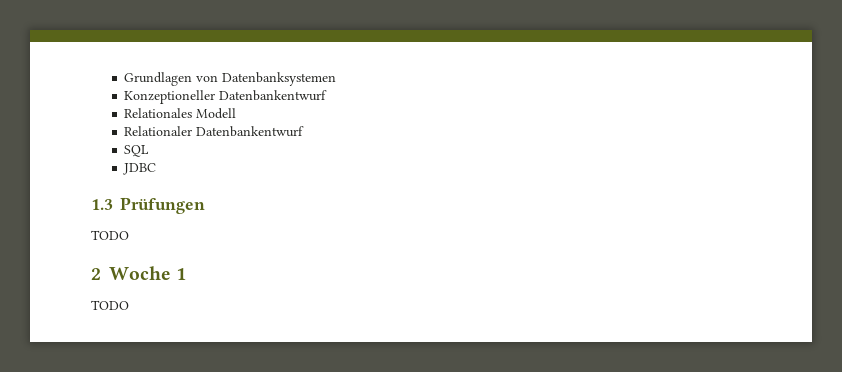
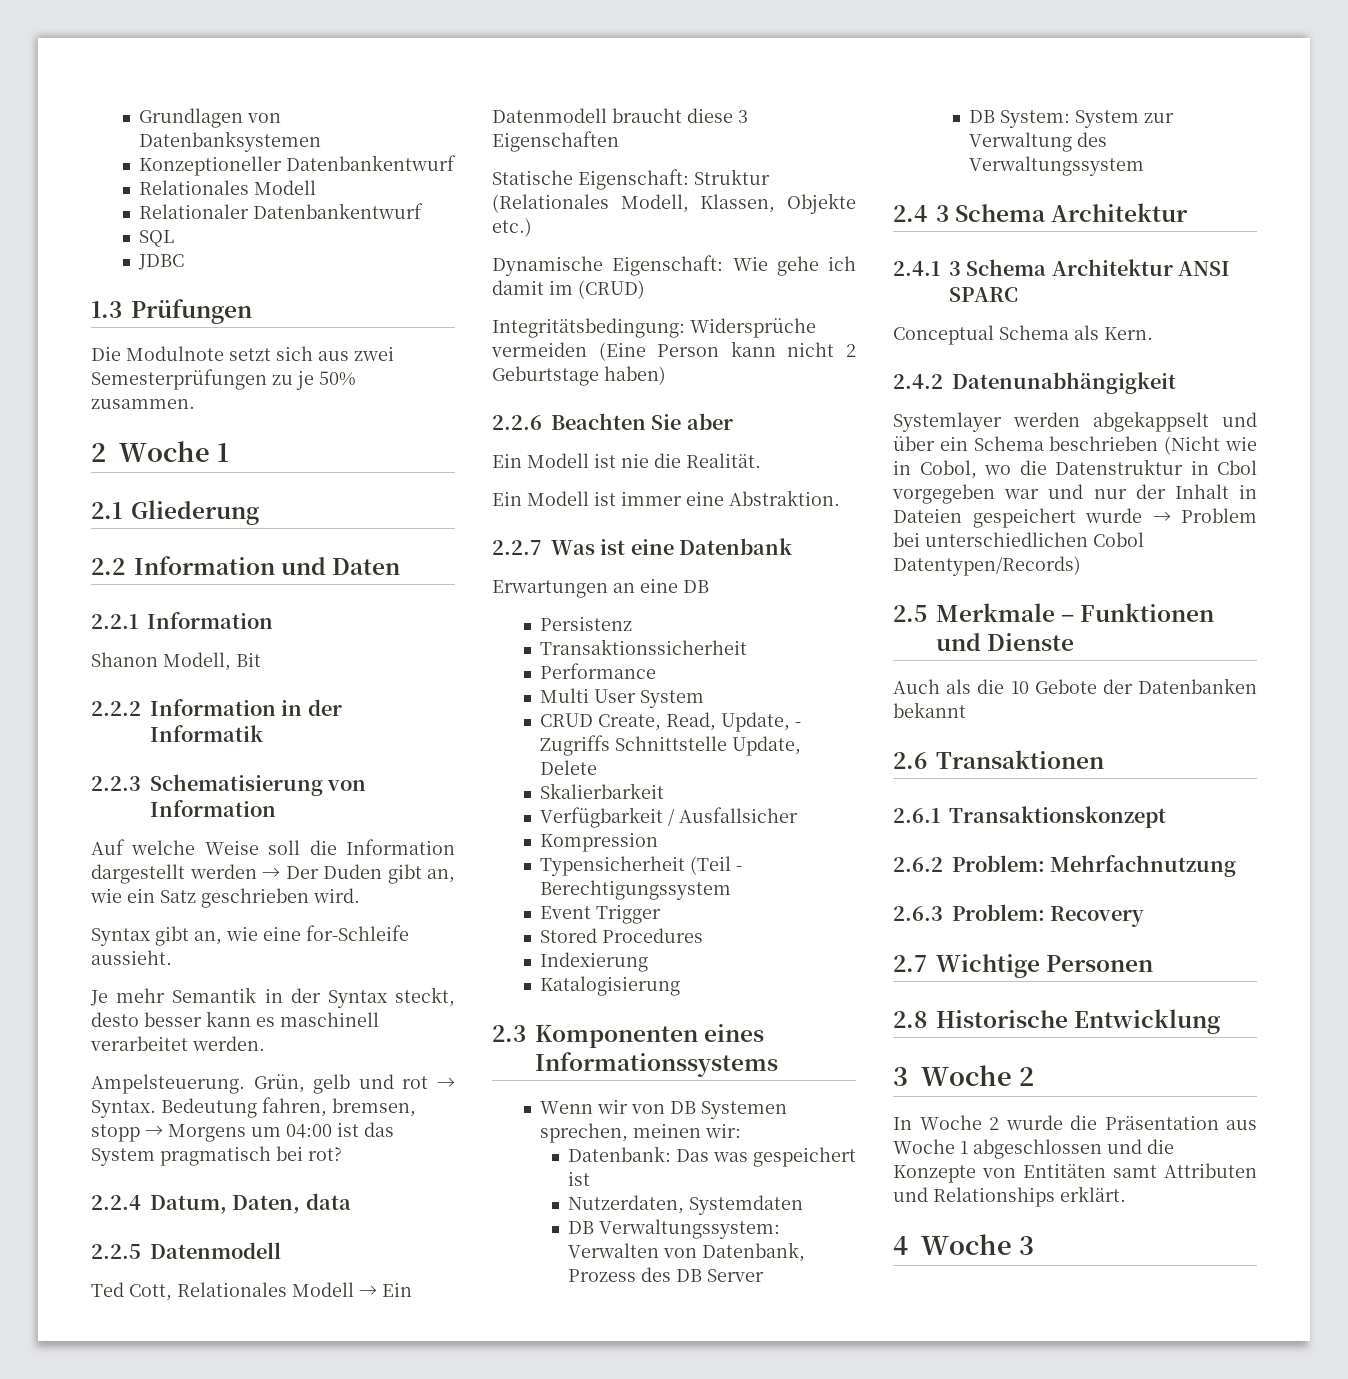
[91,230,129,240] [91,266,187,280] [91,300,129,310] TODO // 2 Woche 1 // TODO -> [91,346,394,361] [91,369,356,390] [91,399,195,409] [91,441,229,462] [91,500,259,525] [91,556,401,575] [91,612,273,629] [91,652,261,671] [91,699,342,716] [150,725,263,742] [91,774,367,796] [150,800,276,817] [91,839,455,855] [91,864,455,884] [90,888,360,908] [91,925,409,946] [91,950,172,965] [90,987,455,1008] [91,1011,379,1027] [90,1036,265,1051] [91,1074,456,1094] [91,1097,416,1118] [91,1122,394,1142] [91,1146,342,1166] [91,1193,351,1214] [91,1242,281,1259] [91,1282,412,1301] [492,108,748,123] [492,131,619,152] [492,169,770,190] [492,193,856,214] [492,218,532,237] [492,255,856,276] [492,280,645,299] [492,318,816,338] [491,341,856,361] [492,366,666,386] [492,413,733,430] [492,453,761,468] [492,490,840,506] [492,538,793,555] [492,578,709,598] [539,616,632,631] [539,639,747,655] [539,663,656,679] [539,688,704,708] [539,712,801,732] [539,735,801,756] [539,760,597,775] [539,783,664,799] [539,807,798,828] [539,832,658,852] [539,856,742,876] [539,880,731,900] [539,904,661,924] [539,928,703,943] [539,952,648,972] [539,976,680,996] [492,1024,765,1048] [535,1052,778,1077] [539,1099,787,1119] [539,1123,741,1143] [567,1146,856,1167] [567,1171,590,1186] [567,1195,803,1215] [567,1219,780,1239] [567,1242,805,1262] [567,1267,764,1282] [968,110,1174,128] [968,132,1107,152] [968,156,1144,176] [893,203,1189,222] [893,259,1231,276] [949,287,1018,302] [893,325,1153,345] [893,372,1176,394] [893,411,1257,432] [893,436,1257,455] [893,459,1257,479] [892,484,1257,504] [893,508,1257,528] [893,532,1144,547] [893,556,1081,576] [893,603,1215,622] [936,633,1075,651] [893,678,1257,694] [893,702,966,718] [893,750,1104,769] [893,806,1166,828] [893,855,1237,877] [893,904,1145,927] [893,954,1154,978] [893,1009,1221,1034] [893,1065,1034,1086] [893,1115,1257,1130] [893,1139,1174,1159] [893,1163,1257,1183] [893,1186,1126,1207] [893,1234,1034,1255] Die Modulnote setzt sich aus zwei Semesterprüfungen zu je 50% zusammen. // 2 Woche 1 // 2.1 Gliederung // 2.2 Information und Daten // 2.2.1 Information // Shanon Modell, Bit // 2.2.2 Information in der Informatik // 2.2.3 Schematisierung von Information // Auf welche Weise soll die Information dargestellt werden → Der Duden gibt an, wie ein Satz geschrieben wird. // Syntax gibt an, wie eine for-Schleife aussieht. // Je mehr Semantik in der Syntax steckt, desto besser kann es maschinell verarbeitet werden. // Ampelsteuerung. Grün, gelb und rot → Syntax. Bedeutung fahren, bremsen, stopp → Morgens um 04:00 ist das System pragmatisch bei rot? // 2.2.4 Datum, Daten, data // 2.2.5 Datenmodell // Ted Cott, Relationales Modell → Ein Datenmodell braucht diese 3 Eigenschaften // Statische Eigenschaft: Struktur (Relationales Modell, Klassen, Objekte etc.) // Dynamische Eigenschaft: Wie gehe ich damit im (CRUD) // Integritätsbedingung: Widersprüche vermeiden (Eine Person kann nicht 2 Geburtstage haben) // 2.2.6 Beachten Sie aber // Ein Modell ist nie die Realität. // Ein Modell ist immer eine Abstraktion. // 2.2.7 Was ist eine Datenbank // Erwartungen an eine DB // Persistenz // Transaktionssicherheit // Performance // Multi User System // CRUD Create, Read, Update, - Zugriffs Schnittstelle Update, Delete // Skalierbarkeit // Verfügbarkeit / Ausfallsicher // Kompression // Typensicherheit (Teil - Berechtigungssystem // Event Trigger // Stored Procedures // Indexierung // Katalogisierung // 2.3 Komponenten eines Informationssystems // Wenn wir von DB Systemen sprechen, meinen wir: // Datenbank: Das was gespeichert ist // Nutzerdaten, Systemdaten // DB Verwaltungssystem: Verwalten von Datenbank, Prozess des DB Server // DB System: System zur Verwaltung des Verwaltungssystem // 2.4 3 Schema Architektur // 2.4.1 3 Schema Architektur ANSI SPARC // Conceptual Schema als Kern. // 2.4.2 Datenunabhängigkeit // Systemlayer werden abgekappselt und über ein Schema beschrieben (Nicht wie in Cobol, wo die Datenstruktur in Cbol vorgegeben war und nur der Inhalt in Dateien gespeichert wurde → Problem bei unterschiedlichen Cobol Datentypen/Records) // 2.5 Merkmale – Funktionen und Dienste // Auch als die 10 Gebote der Datenbanken bekannt // 2.6 Transaktionen // 2.6.1 Transaktionskonzept // 2.6.2 Problem: Mehrfachnutzung // 2.6.3 Problem: Recovery // 2.7 Wichtige Personen // 2.8 Historische Entwicklung // 3 Woche 2 // In Woche 2 wurde die Präsentation aus Woche 1 abgeschlossen und die Konzepte von Entitäten samt Attributen und Relationships erklärt. // 4 Woche 3

